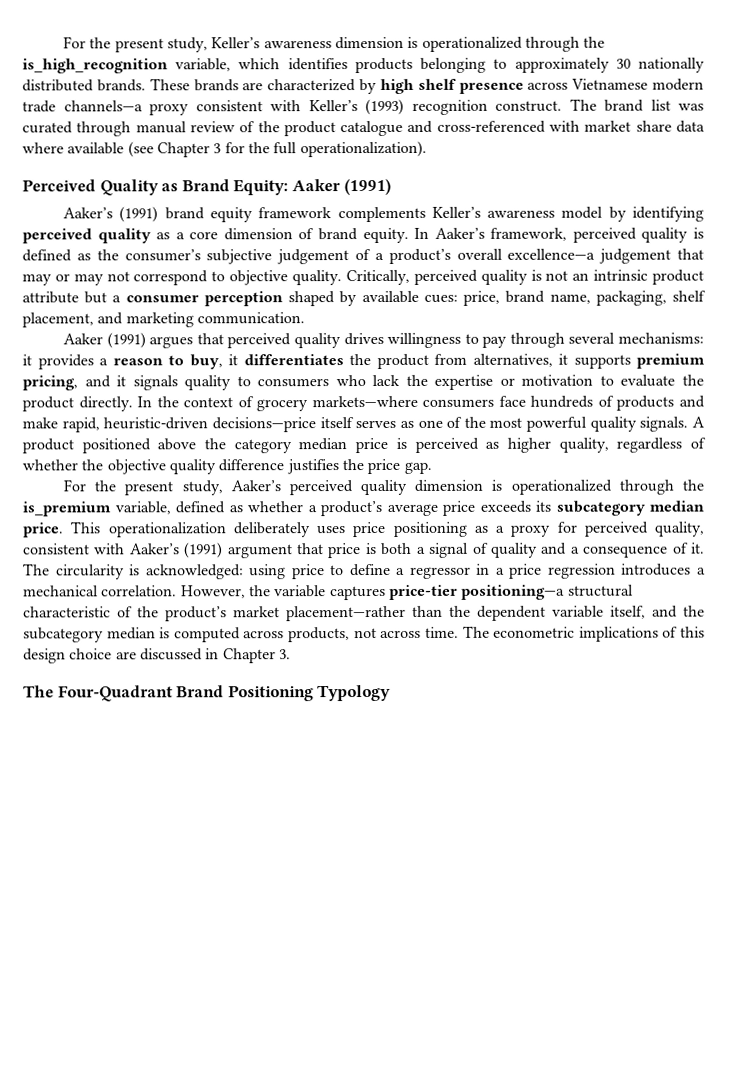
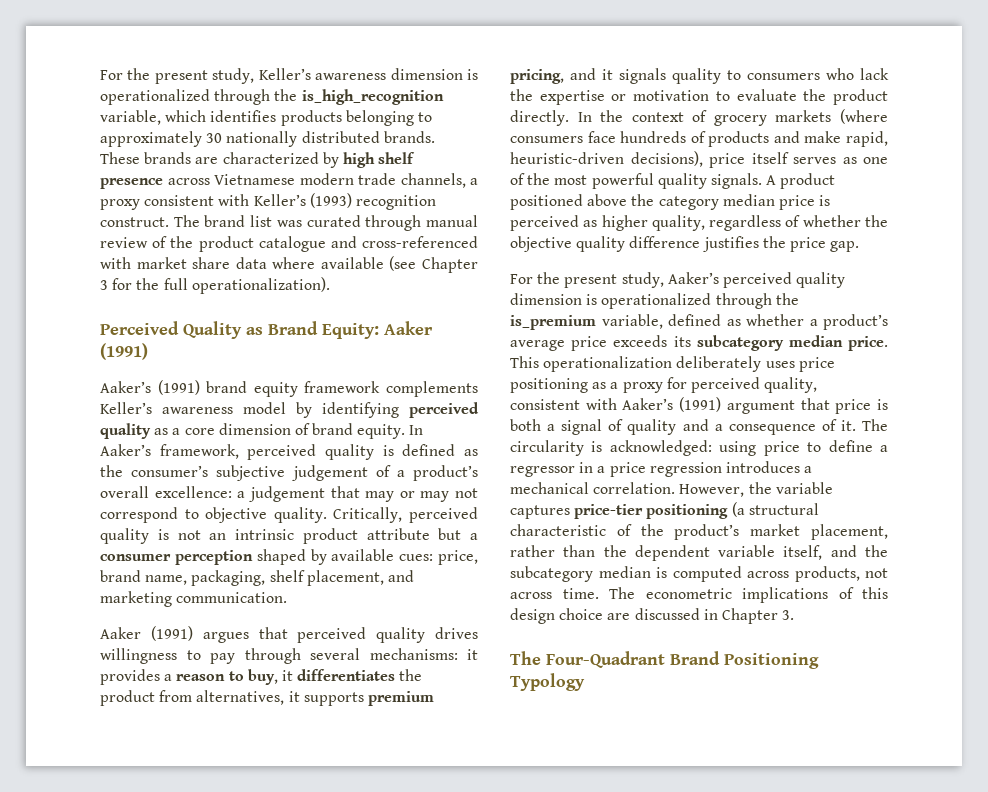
[63,100,143,112] channels—a -> [400,173,478,188] channels, a
[507,248,596,260] excellence—a -> [154,486,246,498] excellence: a
[311,395,418,408] markets—where -> [775,109,888,124] markets (where
[211,417,316,433] decisions—price -> [630,151,745,168] decisions), price
[461,584,566,600] positioning—a -> [646,502,745,519] positioning (a
[286,605,406,622] placement—rather -> [811,524,888,540] [510,545,555,557] placement, rather

